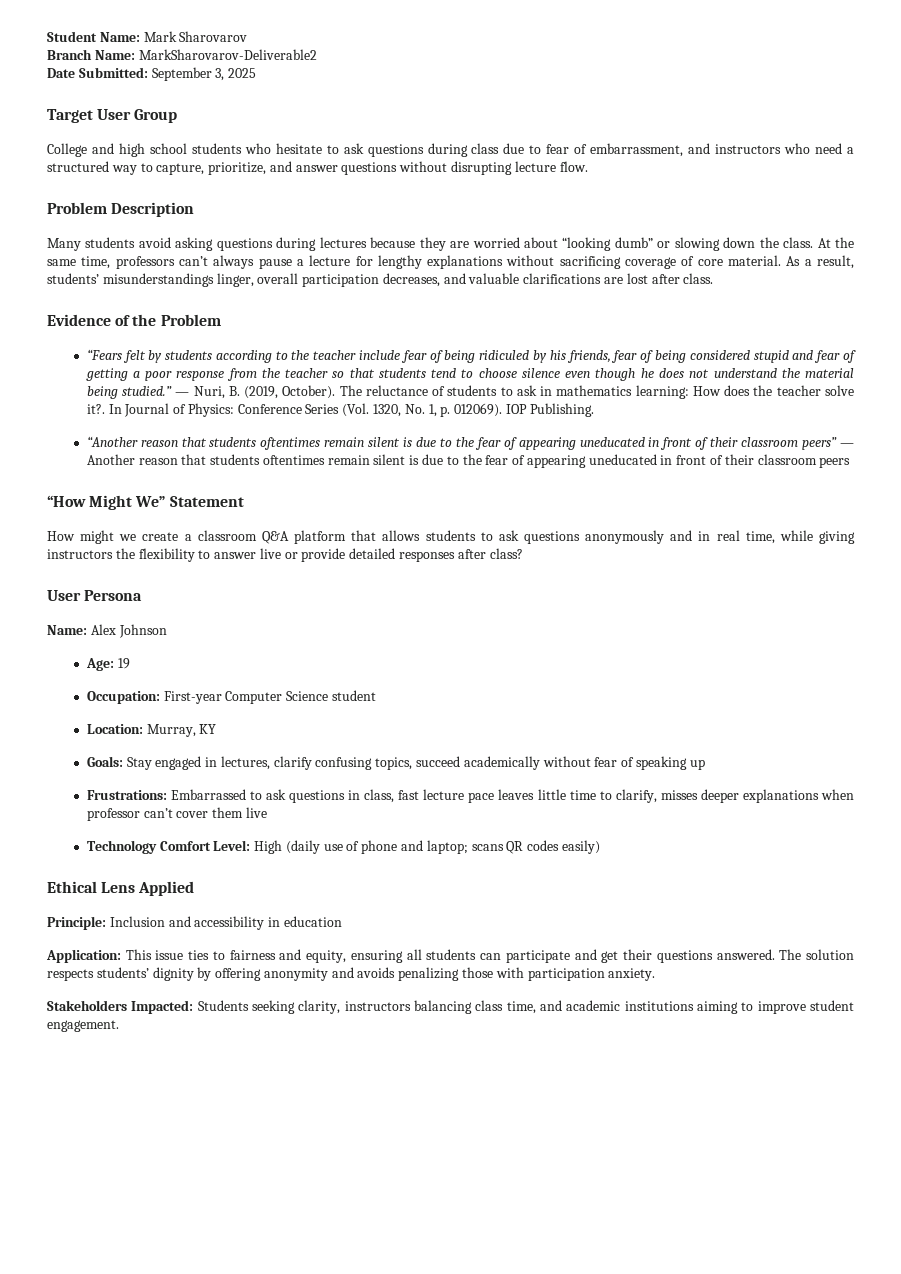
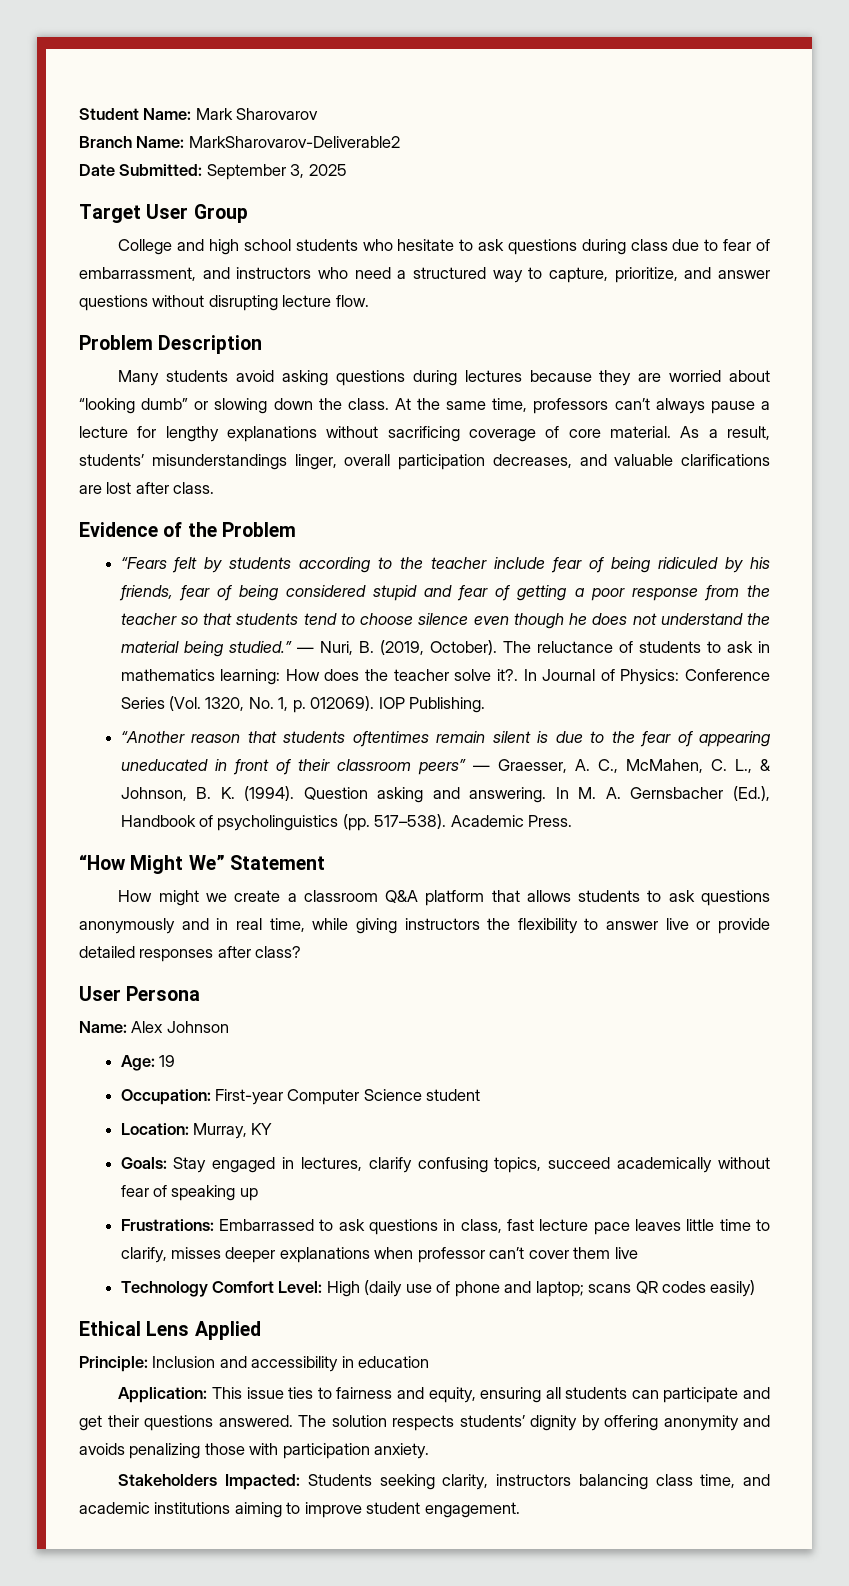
[86,454,851,468] Another reason that students oftentimes remain silent is due to the fear of appearing uneducated in front of their classroom peers -> [497,759,771,773] [120,786,771,803] [120,814,573,831] Graesser, A. C., McMahen, C. L., & Johnson, B. K. (1994). Question asking and answering. In M. A. Gernsbacher (Ed.), Handbook of psycholinguistics (pp. 517–538). Academic Press.

